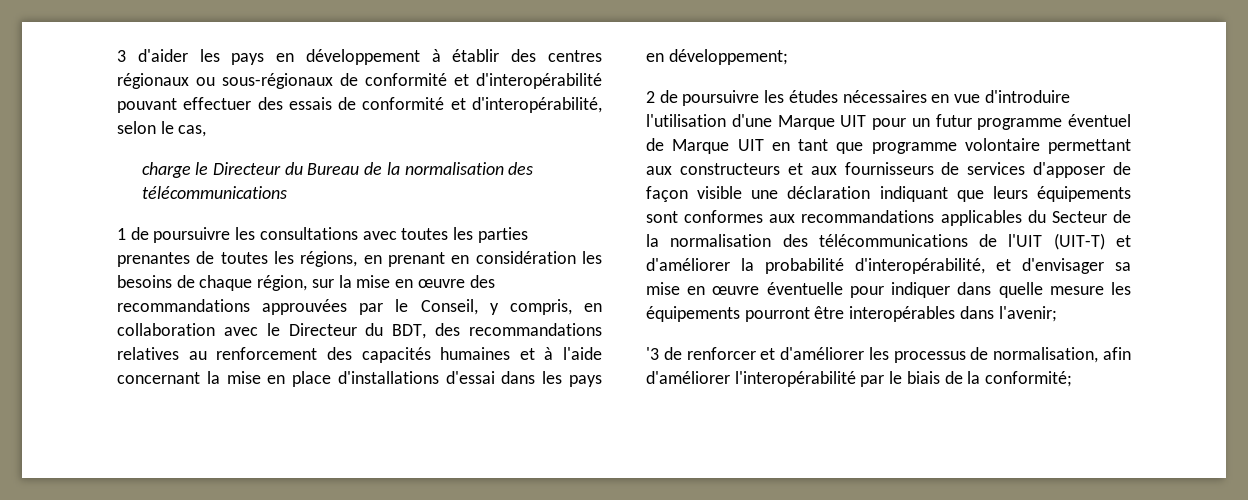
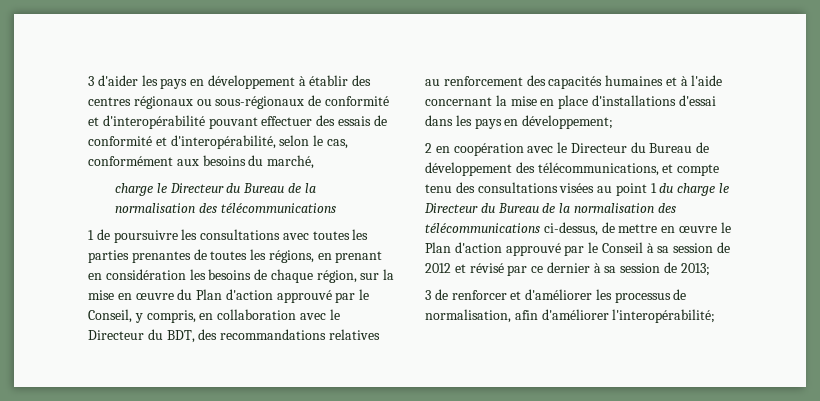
(207, 131) none -> [88,155,315,169] conformément aux besoins du marché,
[469,275,495,288] [117,299,348,315] des recommandations approuvées -> [177,289,332,303] du Plan d'action approuvé
[659,90,1070,106] [646,114,1131,130] [646,138,1131,154] [646,162,1131,178] [646,186,1131,202] [646,210,1131,226] [646,233,1131,250] [646,258,1131,274] [646,282,1131,298] [646,306,1057,322] [646,347,659,360] de poursuivre les études nécessaires en vue d'introduire l'utilisation d'une Marque UIT pour un futur programme éventuel de Marque UIT en tant que programme volontaire permettant aux constructeurs et aux fournisseurs de services d'apposer de façon visible une déclaration indiquant que leurs équipements sont conformes aux recommandations applicables du Secteur de la normalisation des télécommunications de l'UIT (UIT-T) et d'améliorer la probabilité d'interopérabilité, et d'envisager sa mise en œuvre éventuelle pour indiquer dans quelle mesure les équipements pourront être interopérables dans l'avenir; // '3 -> [435,142,710,156] [425,162,720,176] [425,182,730,196] [424,203,676,213] [425,222,731,236] [425,242,731,256] [425,262,710,276] [425,290,431,300] en coopération avec le Directeur du Bureau de développement des télécommunications, et compte tenu des consultations visées au point 1 du charge le Directeur du Bureau de la normalisation des télécommunications ci-dessus, de mettre en œuvre le Plan d'action approuvé par le Conseil à sa session de 2012 et révisé par ce dernier à sa session de 2013; // 3
[734,371,1073,387] l'interopérabilité par le biais de la conformité; -> [612,309,716,323] l'interopérabilité;

